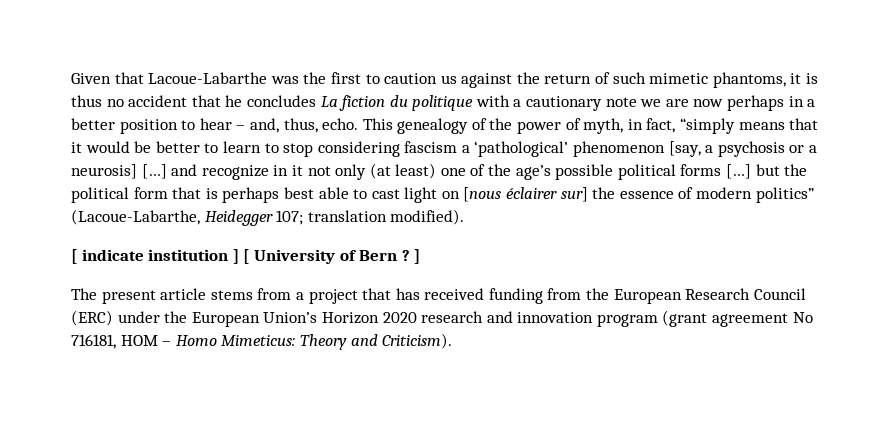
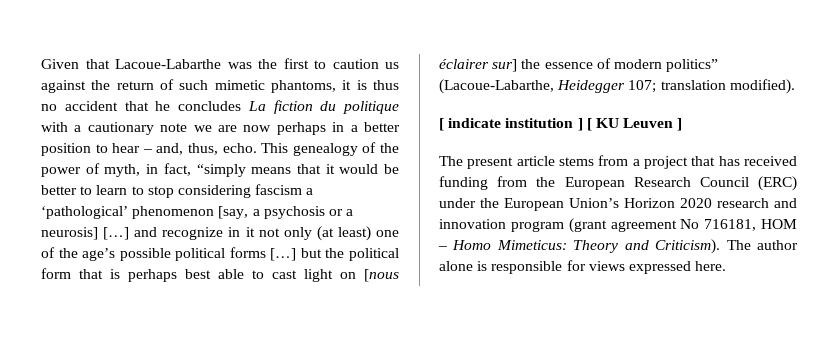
[253,249,410,264] University of Bern ? -> [595,118,674,128] KU Leuven
(453, 341) none -> [726,240,798,250] [439,260,727,274] The author alone is responsible for views expressed here.

